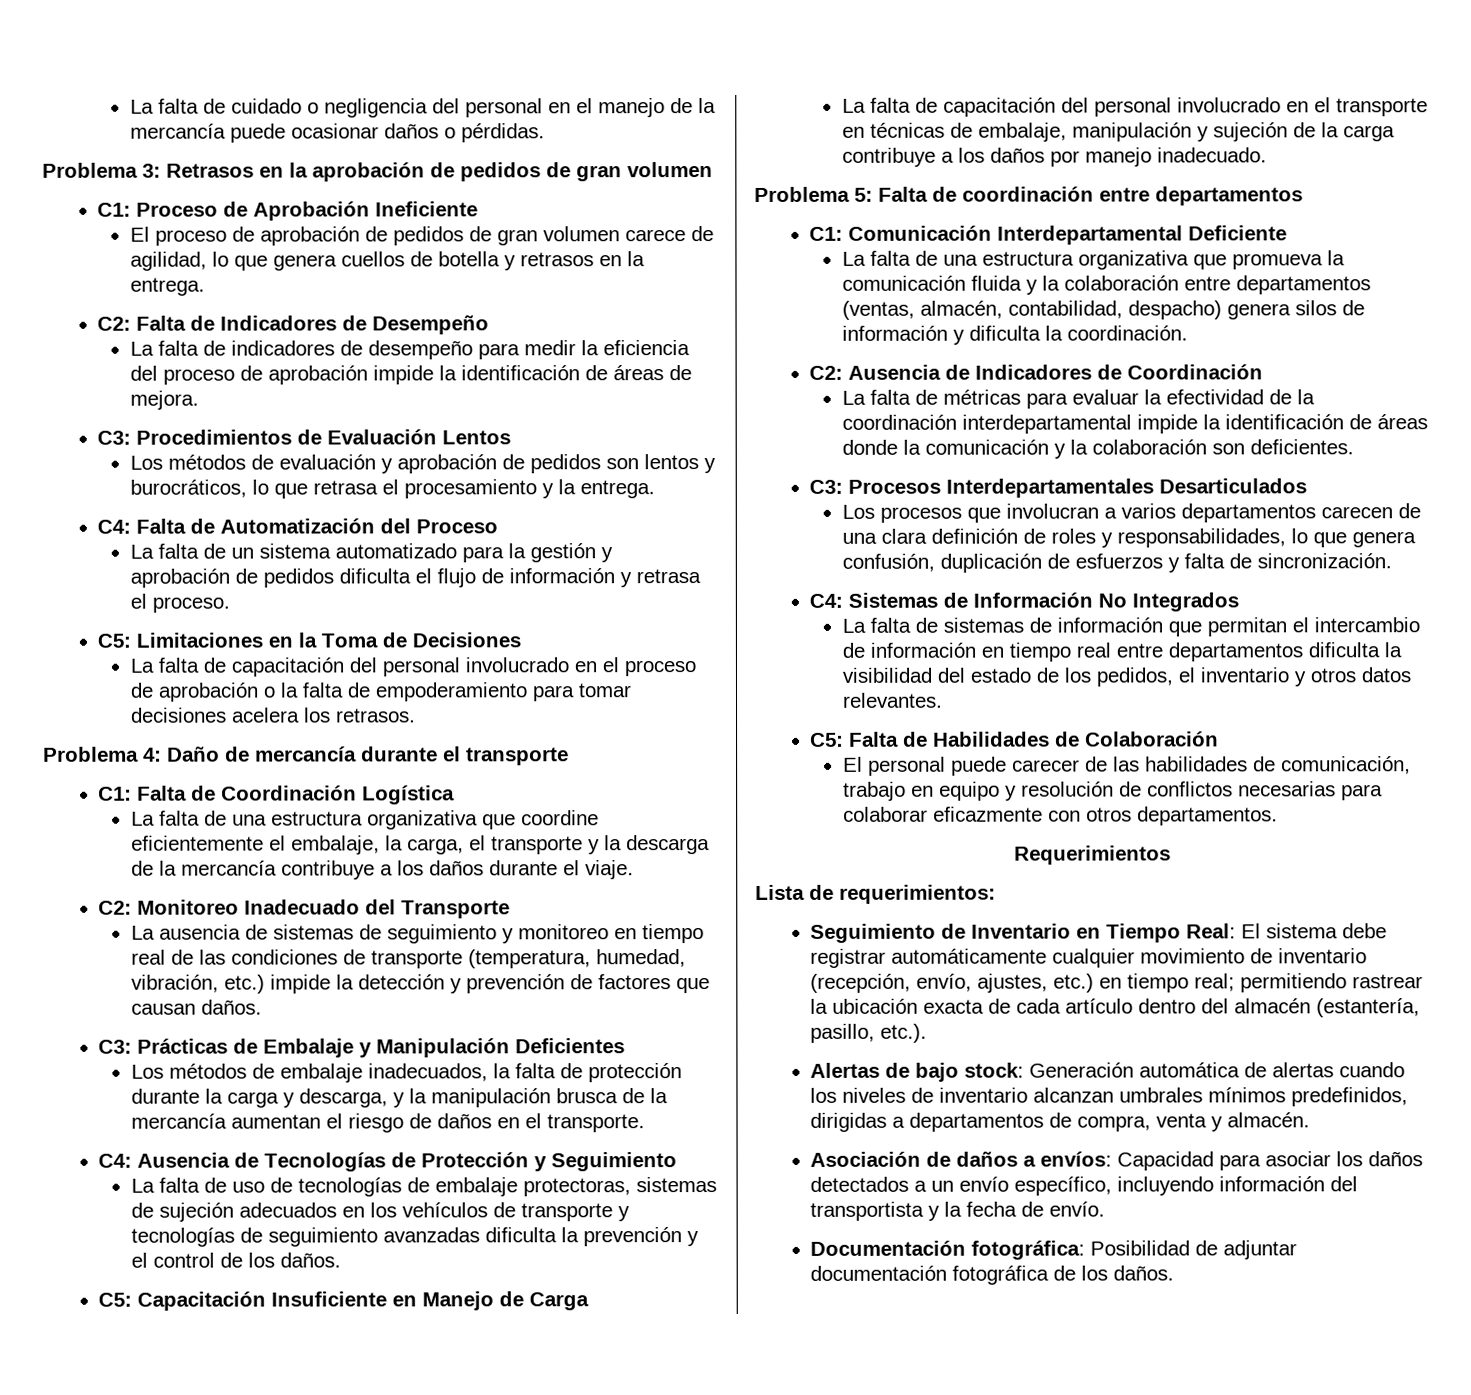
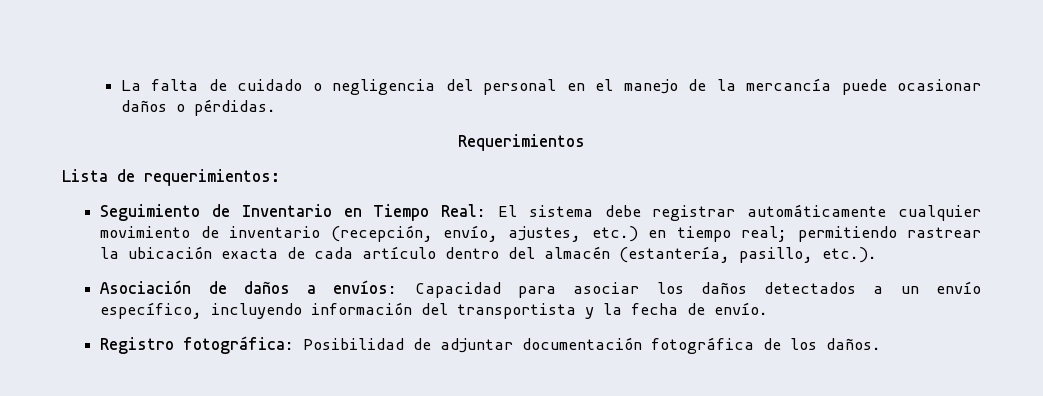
[42,162,713,182] [97,201,479,221] [129,226,714,246] [129,251,645,271] [129,277,205,296] [97,315,490,335] [129,340,690,360] [129,365,692,385] [129,390,199,410] [97,429,512,445] [129,454,716,474] [129,479,655,499] [97,518,499,534] [129,543,613,563] [129,568,701,588] [129,593,230,613] [97,632,522,648] [129,657,696,677] [129,682,631,702] [130,707,416,723] [43,746,569,766] [98,785,456,805] [130,810,599,830] [130,835,710,855] [130,860,634,880] [98,899,511,919] [130,924,704,944] [130,949,686,969] [130,974,710,994] [130,999,262,1015] [98,1038,626,1058] [130,1063,682,1083] [130,1088,668,1108] [130,1113,645,1133] [98,1152,678,1172] [130,1177,717,1197] [130,1202,630,1222] [130,1227,699,1247] [130,1252,341,1268] [98,1291,590,1311] [841,97,1428,117] [841,122,1395,142] [841,147,1267,167] [754,186,1303,206] [809,225,1288,245] [841,250,1345,270] [841,275,1371,295] [841,300,1365,320] [841,325,1188,345] [809,364,1264,380] [841,389,1315,409] [841,414,1428,434] [841,439,1354,459] [809,478,1308,498] [841,503,1421,523] [841,528,1416,548] [841,553,1392,573] [809,592,1240,612] [841,617,1420,637] [841,642,1402,662] [841,667,1411,687] [841,692,943,708] [810,731,1220,747] [842,756,1411,776] [842,781,1383,801] [842,806,1278,826] // Problema 3: Retrasos en la aprobación de pedidos de gran volumen // C1: Proceso de Aprobación Ineficiente // El proceso de aprobación de pedidos de gran volumen carece de agilidad, lo que genera cuellos de botella y retrasos en la entrega. // C2: Falta de Indicadores de Desempeño // La falta de indicadores de desempeño para medir la eficiencia del proceso de aprobación impide la identificación de áreas de mejora. // C3: Procedimientos de Evaluación Lentos // Los métodos de evaluación y aprobación de pedidos son lentos y burocráticos, lo que retrasa el procesamiento y la entrega. // C4: Falta de Automatización del Proceso // La falta de un sistema automatizado para la gestión y aprobación de pedidos dificulta el flujo de información y retrasa el proceso. // C5: Limitaciones en la Toma de Decisiones // La falta de capacitación del personal involucrado en el proceso de aprobación o la falta de empoderamiento para tomar decisiones acelera los retrasos. // Problema 4: Daño de mercancía durante el transporte // C1: Falta de Coordinación Logística // La falta de una estructura organizativa que coordine eficientemente el embalaje, la carga, el transporte y la descarga de la mercancía contribuye a los daños durante el viaje. // C2: Monitoreo Inadecuado del Transporte // La ausencia de sistemas de seguimiento y monitoreo en tiempo real de las condiciones de transporte (temperatura, humedad, vibración, etc.) impide la detección y prevención de factores que causan daños. // C3: Prácticas de Embalaje y Manipulación Deficientes // Los métodos de embalaje inadecuados, la falta de protección durante la carga y descarga, y la manipulación brusca de la mercancía aumentan el riesgo de daños en el transporte. // C4: Ausencia de Tecnologías de Protección y Seguimiento // La falta de uso de tecnologías de embalaje protectoras, sistemas de sujeción adecuados en los vehículos de transporte y tecnologías de seguimiento avanzadas dificulta la prevención y el control de los daños. // C5: Capacitación Insuficiente en Manejo de Carga // La falta de capacitación del personal involucrado en el transporte en técnicas de embalaje, manipulación y sujeción de la carga contribuye a los daños por manejo inadecuado. // Problema 5: Falta de coordinación entre departamentos // C1: Comunicación Interdepartamental Deficiente // La falta de una estructura organizativa que promueva la comunicación fluida y la colaboración entre departamentos (ventas, almacén, contabilidad, despacho) genera silos de información y dificulta la coordinación. // C2: Ausencia de Indicadores de Coordinación // La falta de métricas para evaluar la efectividad de la coordinación interdepartamental impide la identificación de áreas donde la comunicación y la colaboración son deficientes. // C3: Procesos Interdepartamentales Desarticulados // Los procesos que involucran a varios departamentos carecen de una clara definición de roles y responsabilidades, lo que genera confusión, duplicación de esfuerzos y falta de sincronización. // C4: Sistemas de Información No Integrados // La falta de sistemas de información que permitan el intercambio de información en tiempo real entre departamentos dificulta la visibilidad del estado de los pedidos, el inventario y otros datos relevantes. // C5: Falta de Habilidades de Colaboración // El personal puede carecer de las habilidades de comunicación, trabajo en equipo y resolución de conflictos necesarias para colaborar eficazmente con otros departamentos. -> (276, 107) none
[810,1062,1406,1082] [810,1087,1409,1107] [810,1112,1311,1132] // Alertas de bajo stock: Generación automática de alertas cuando los niveles de inventario alcanzan umbrales mínimos predefinidos, dirigidas a departamentos de compra, venta y almacén. -> (878, 255) none
[810,1240,967,1256] Documentación -> [100,337,175,354] Registro

